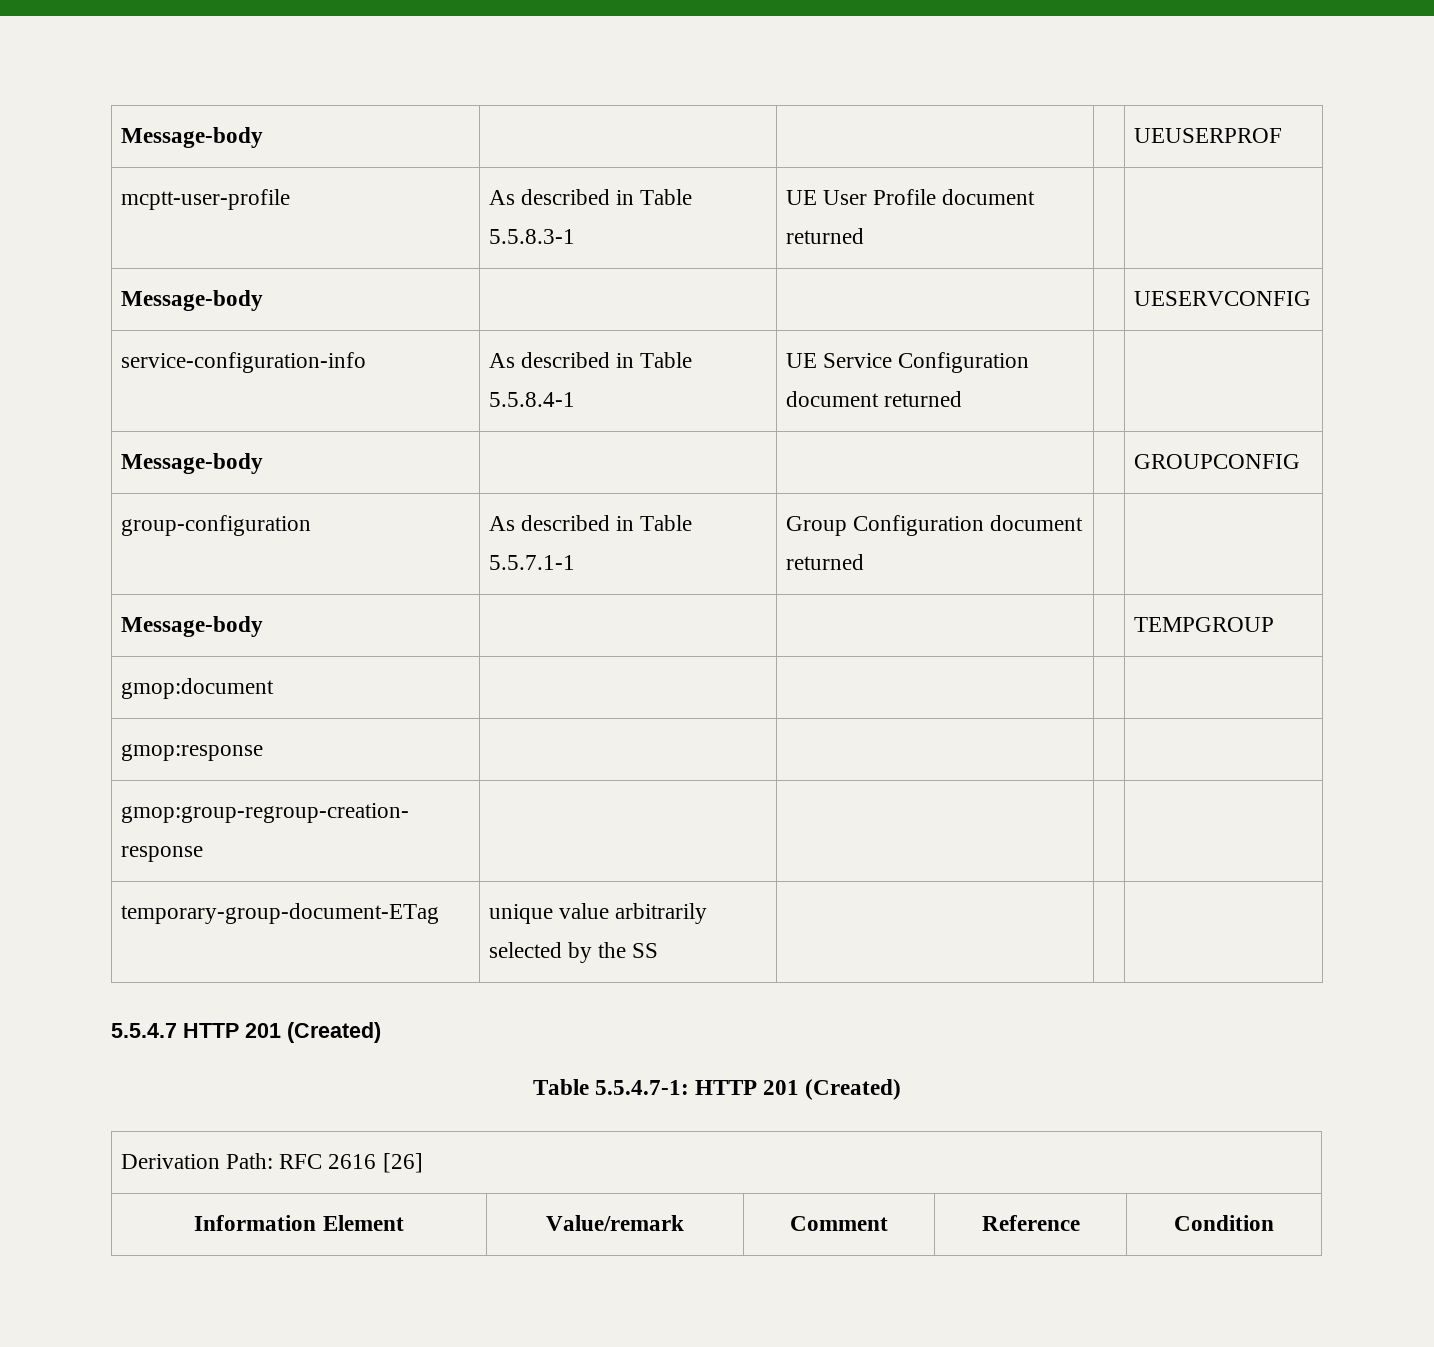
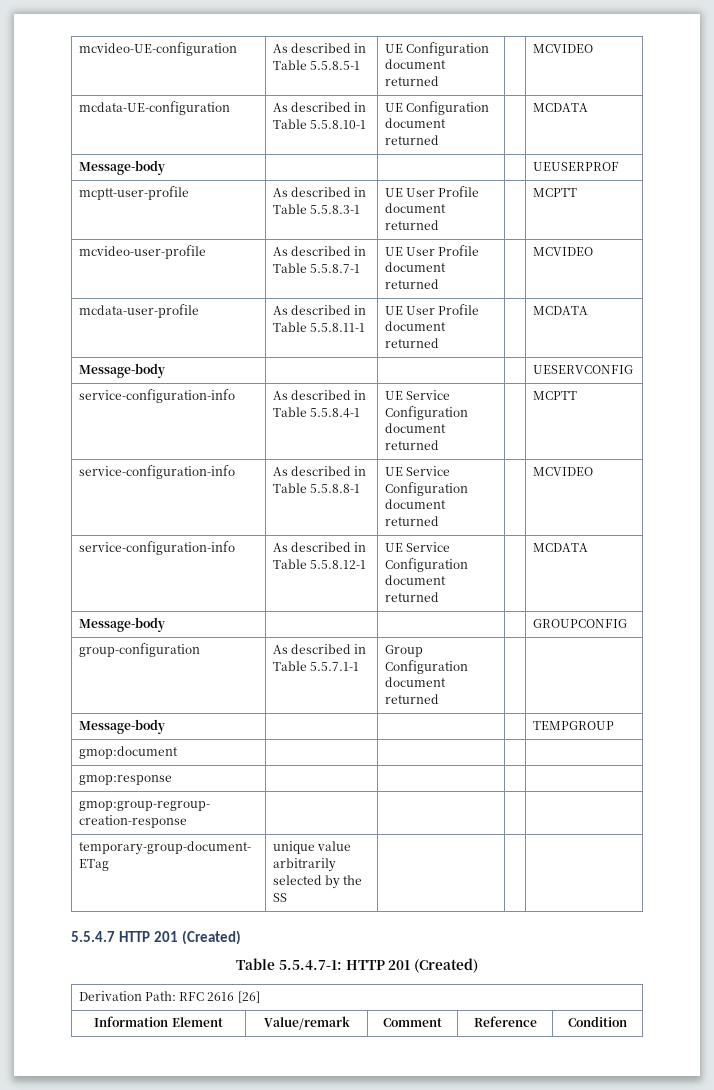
(120, 137) none -> [78,42,237,56] [272,43,367,53] [272,60,360,70] [384,42,489,56] [384,59,446,69] [384,76,439,86] [532,44,593,53] [78,101,230,115] [272,102,367,112] [272,119,366,129] [384,101,489,115] [384,118,446,128] [384,135,439,145] [532,103,588,112] mcvideo-UE-configuration | As described in Table 5.5.8.5-1 | UE Configuration document returned | | MCVIDEO // mcdata-UE-configuration | As described in Table 5.5.8.10-1 | UE Configuration document returned | | MCDATA //
(864, 236) none -> [532,188,577,197] [78,245,206,259] [272,246,367,256] [272,263,360,273] [384,245,480,256] [384,262,446,272] [384,279,439,289] [532,247,593,256] [78,304,199,318] [272,305,367,315] [272,322,365,332] [384,304,480,315] [384,321,446,331] [384,338,439,348] [532,306,588,315] MCPTT // mcvideo-user-profile | As described in Table 5.5.8.7-1 | UE User Profile document returned | | MCVIDEO // mcdata-user-profile | As described in Table 5.5.8.11-1 | UE User Profile document returned | | MCDATA
(962, 399) none -> [532,391,577,400] [78,465,235,479] [272,466,367,476] [272,483,360,493] [384,466,450,476] [384,482,468,496] [384,499,446,509] [384,516,439,526] [532,467,593,476] [78,541,235,555] [272,542,367,552] [272,559,366,569] [384,542,450,552] [384,558,468,572] [384,575,446,585] [384,592,439,602] [532,543,588,552] MCPTT // service-configuration-info | As described in Table 5.5.8.8-1 | UE Service Configuration document returned | | MCVIDEO // service-configuration-info | As described in Table 5.5.8.12-1 | UE Service Configuration document returned | | MCDATA

